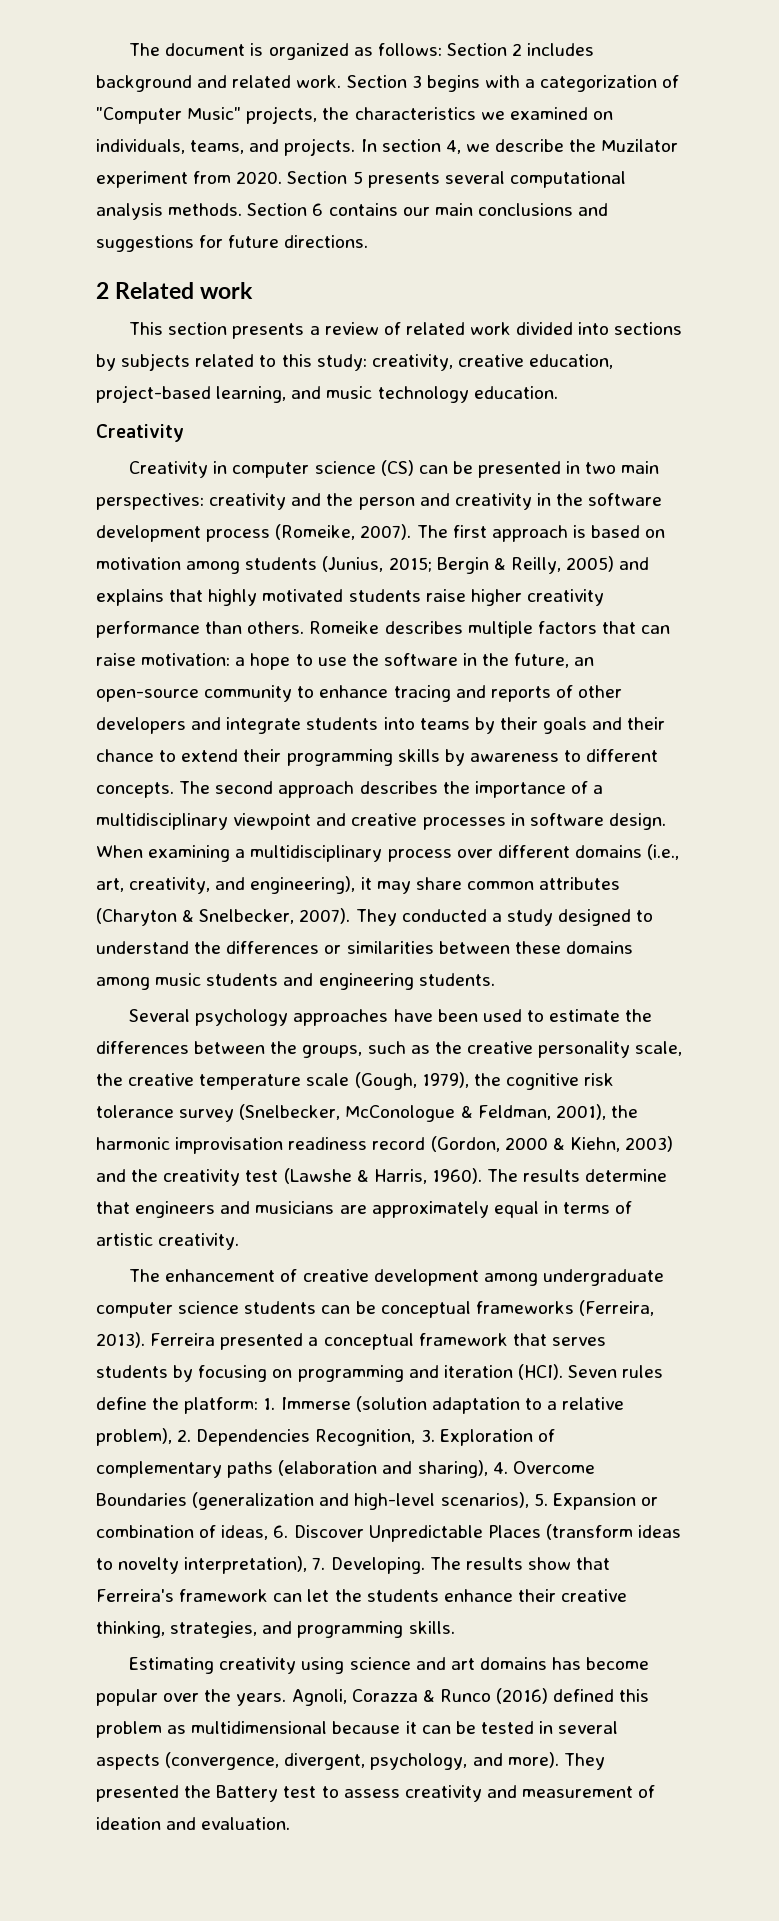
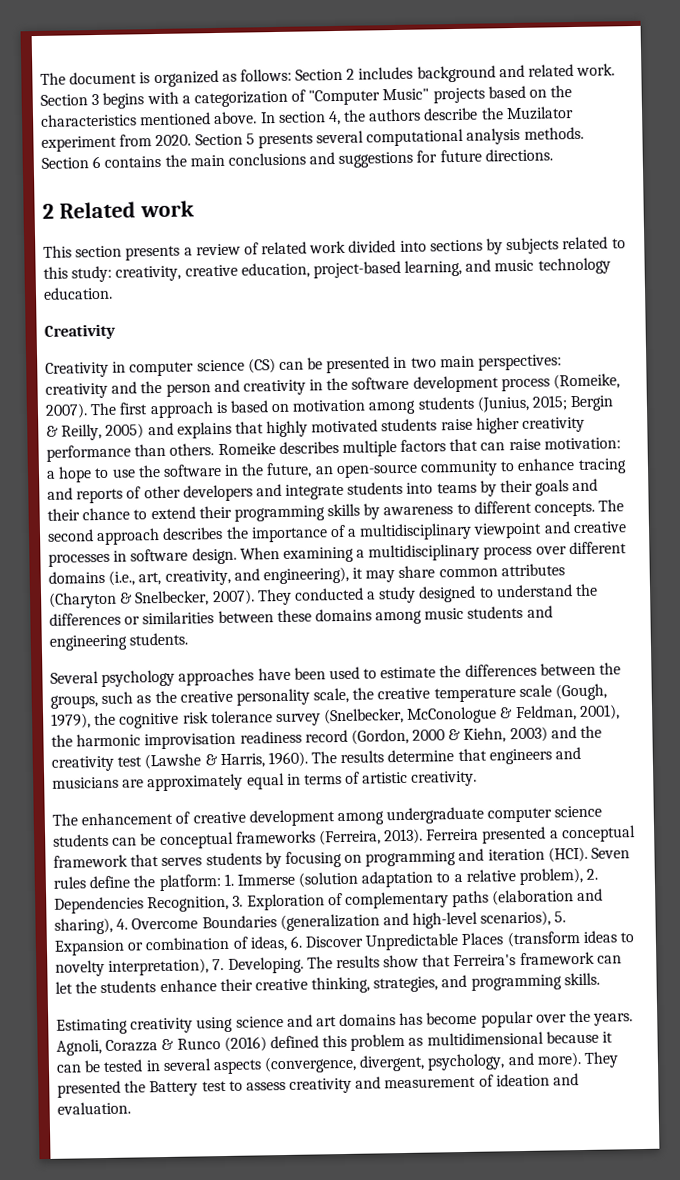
[246,106,613,124] [96,138,356,156] projects, the characteristics we examined on individuals, teams, and projects. -> [432,85,573,104] [40,111,258,127] projects based on the characteristics mentioned above.
[465,143,490,152] we -> [343,108,422,122] the authors
[402,207,430,216] our -> [164,154,187,167] the

